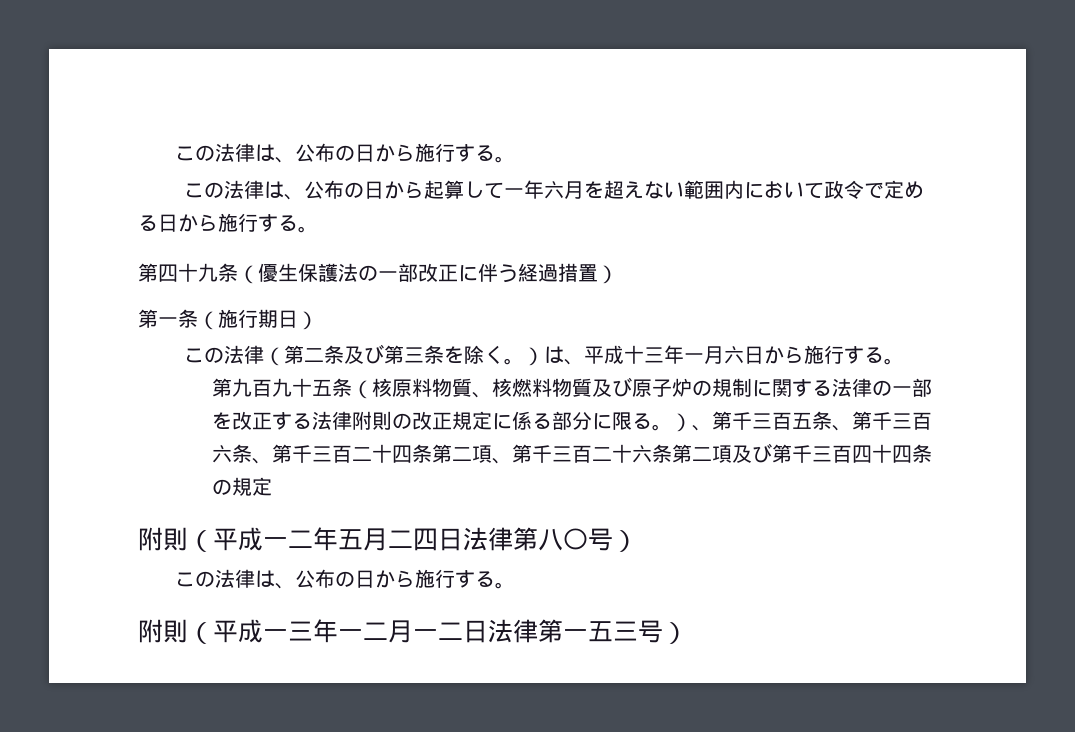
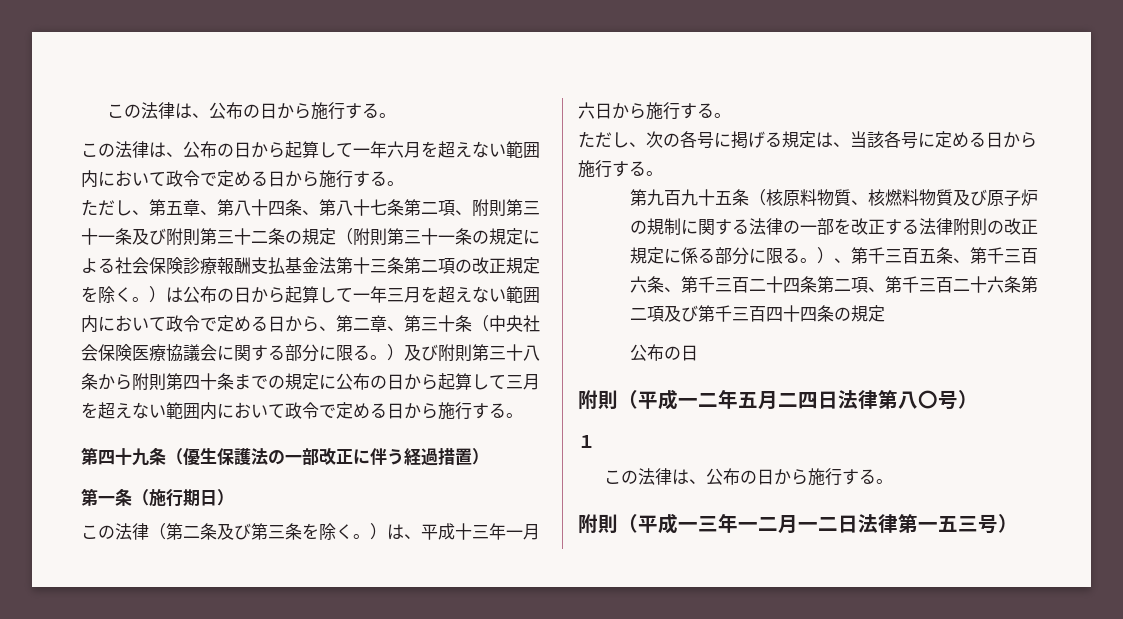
(318, 229) none -> [81,199,540,217] [81,228,540,246] [81,257,540,274] [81,286,540,303] [81,315,540,333] [81,344,540,362] [81,373,540,391] [81,402,523,420] // ただし、第五章、第八十四条、第八十七条第二項、附則第三十一条及び附則第三十二条の規定（附則第三十一条の規定による社会保険診療報酬支払基金法第十三条第二項の改正規定を除く。）は公布の日から起算して一年三月を超えない範囲内において政令で定める日から、第二章、第三十条（中央社会保険医療協議会に関する部分に限る。）及び附則第三十八条から附則第四十条までの規定に公布の日から起算して三月を超えない範囲内において政令で定める日から施行する。
(905, 361) none -> [578,131,1037,149] [578,160,663,178] // ただし、次の各号に掲げる規定は、当該各号に定める日から施行する。
(272, 486) none -> [630,344,699,361] // 公布の日
(638, 541) none -> [578,435,595,448] // １

